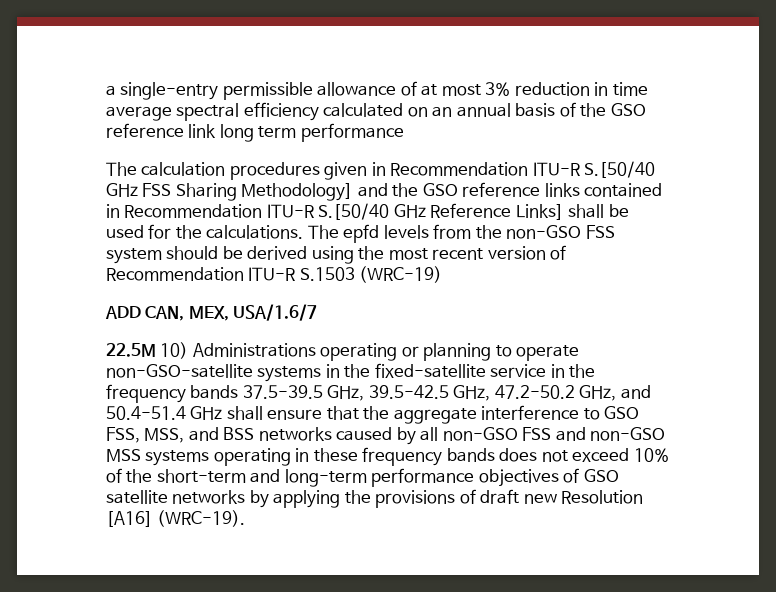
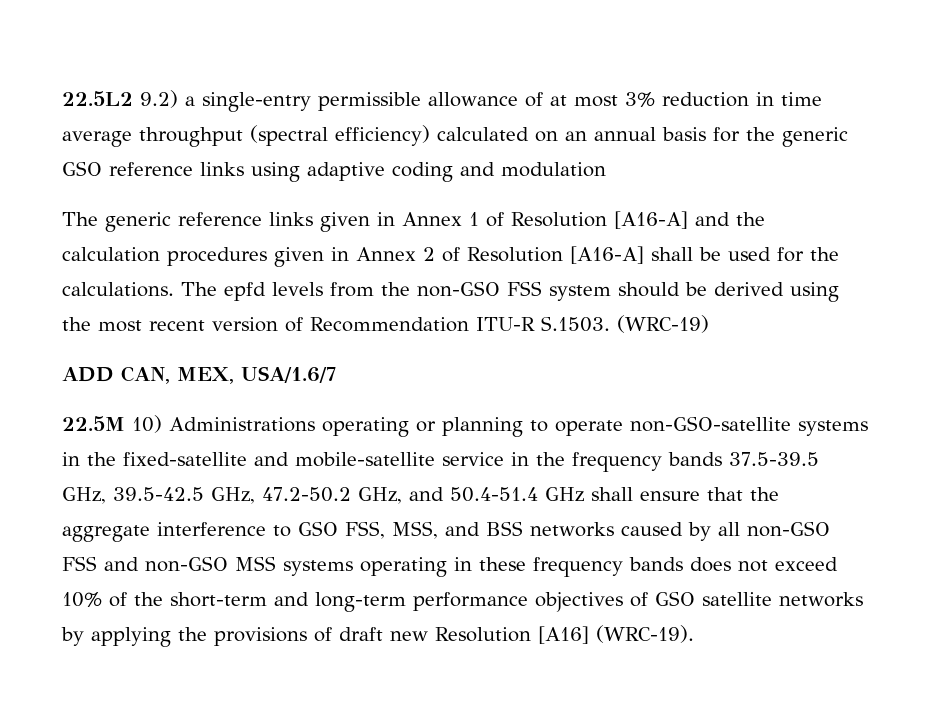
(106, 90) none -> [62,90,178,108] 22.5L2 9.2)
[176,102,319,121] spectral efficiency -> [139,125,430,147] throughput (spectral efficiency)
[559,102,646,117] [106,123,404,142] [106,161,656,180] [106,182,663,201] [106,203,564,220] of the GSO reference link long term performance // The calculation procedures given in Recommendation ITU-R S.[50/40 GHz FSS Sharing Methodology] and the GSO reference links contained in Recommendation ITU-R S.[50/40 GHz Reference Links] -> [713,127,848,147] [62,161,606,182] [62,211,765,232] [62,246,644,267] for the generic GSO reference links using adaptive coding and modulation // The generic reference links given in Annex 1 of Resolution [A16-A] and the calculation procedures given in Annex 2 of Resolution [A16-A]
[299,267,355,281] S.1503 -> [541,316,610,332] S.1503.
(486, 370) none -> [254,452,435,467] and mobile-satellite

